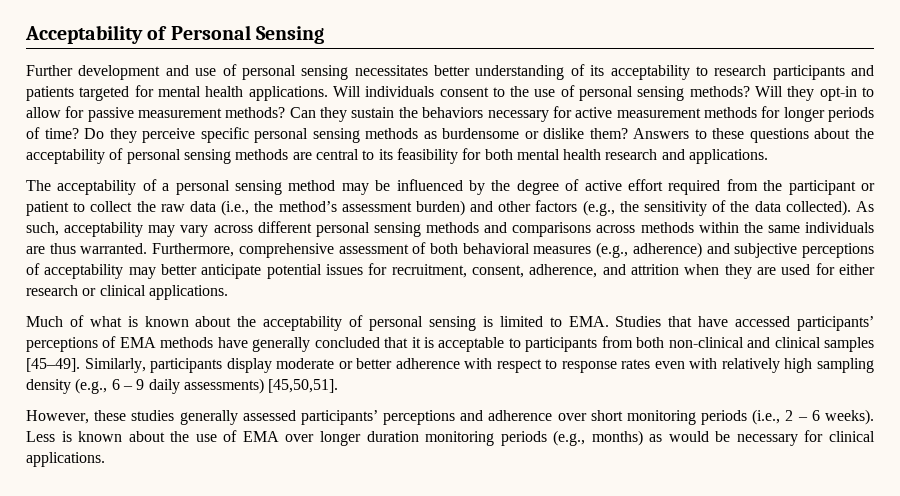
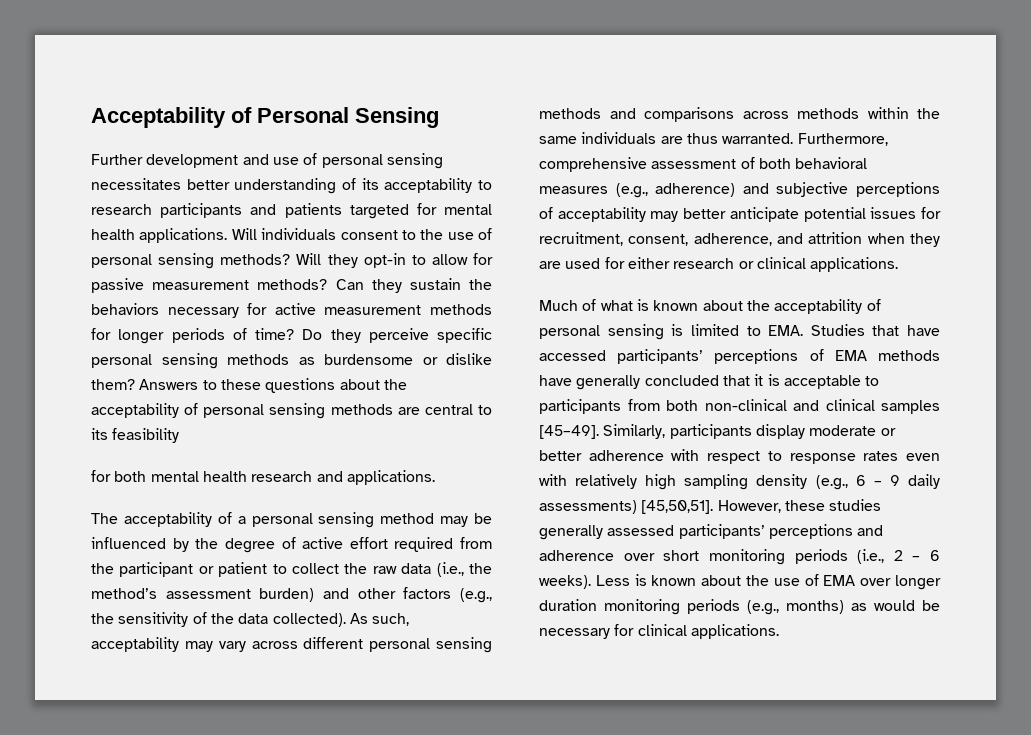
(458, 156) none -> (180, 435) //
(339, 386) // -> (714, 507) none

